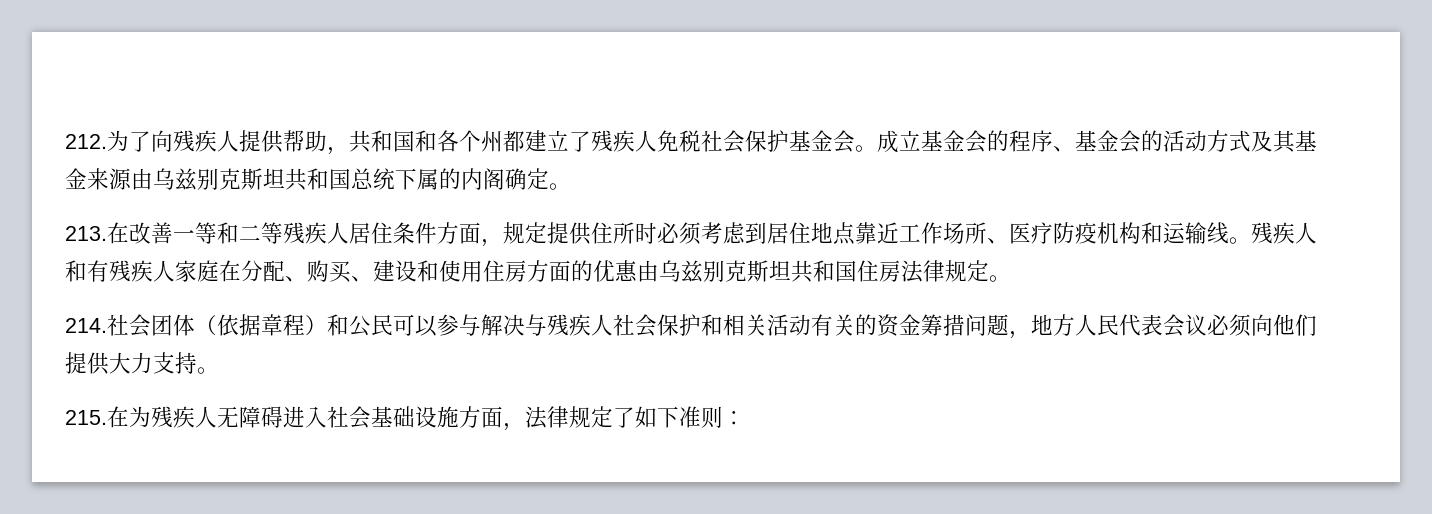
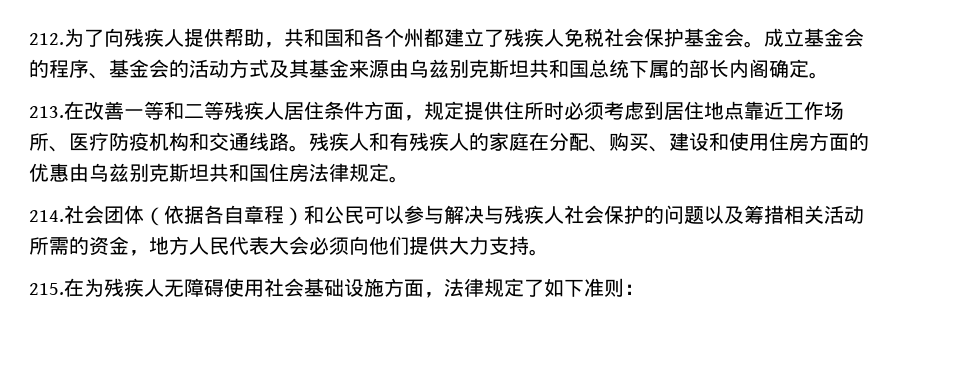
(461, 178) none -> [689,59,729,78] 部长
[1163,222,1229,244] 运输线 -> [209,132,289,151] 交通线路
(175, 271) none -> [469,132,489,151] 的
(261, 325) none -> [204,205,244,224] 各自
[701,314,1009,337] 和相关活动有关的资金筹措问题 -> [644,205,864,224] [29,236,129,256] 的问题以及筹措相关活动所需的资金
[1163,314,1207,337] 会议 -> [269,236,309,255] 大会
[283,406,327,428] 进入 -> [224,278,264,297] 使用

